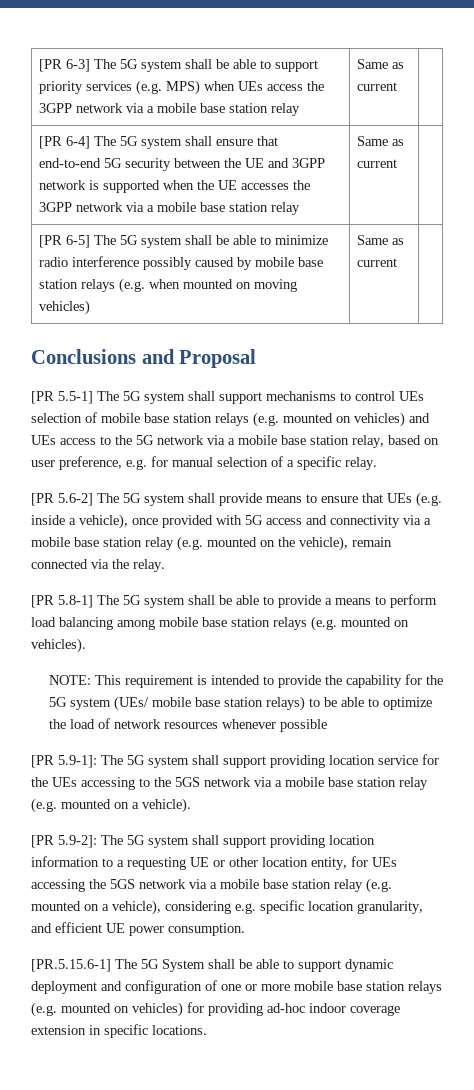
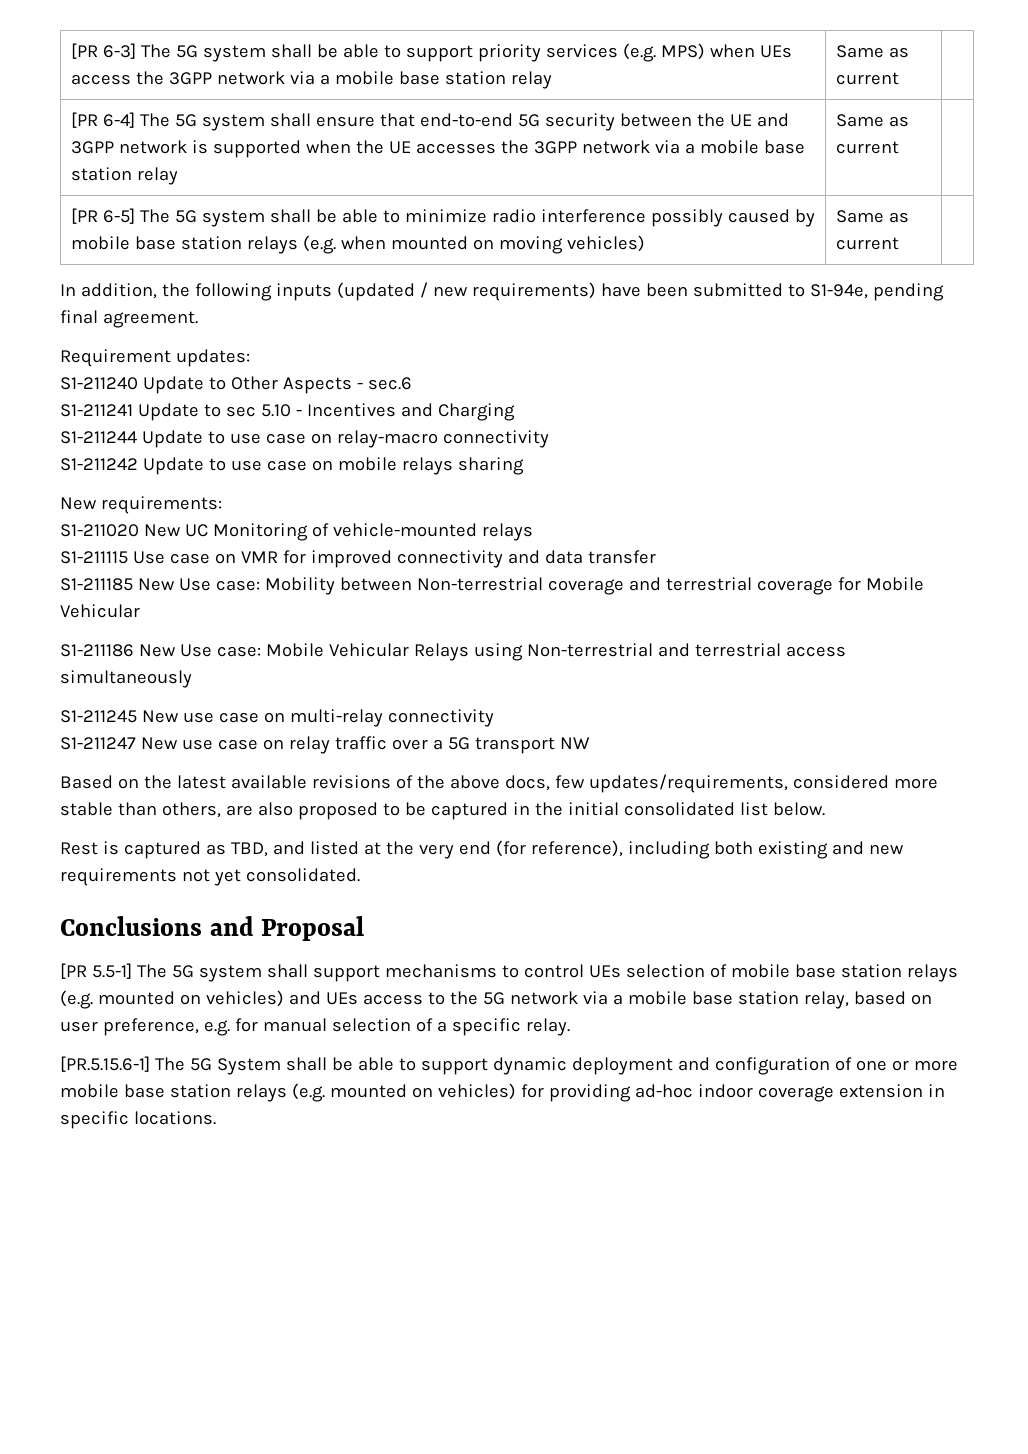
(398, 262) none -> [60,282,944,301] [60,310,198,328] [60,349,250,367] [60,376,412,394] [60,403,515,421] [60,430,549,448] [60,457,524,475] [60,496,222,514] [60,523,533,541] [60,550,656,568] [60,577,924,595] [60,604,140,618] [60,643,846,661] [60,670,192,688] [60,709,494,727] [60,736,590,754] [60,774,938,793] [60,802,825,820] [60,840,904,859] [60,868,360,886] // In addition, the following inputs (updated / new requirements) have been submitted to S1-94e, pending final agreement. // Requirement updates: // S1-211240 Update to Other Aspects - sec.6 // S1-211241 Update to sec 5.10 - Incentives and Charging // S1-211244 Update to use case on relay-macro connectivity // S1-211242 Update to use case on mobile relays sharing // New requirements: // S1-211020 New UC Monitoring of vehicle-mounted relays // S1-211115 Use case on VMR for improved connectivity and data transfer // S1-211185 New Use case: Mobility between Non-terrestrial coverage and terrestrial coverage for Mobile Vehicular // S1-211186 New Use case: Mobile Vehicular Relays using Non-terrestrial and terrestrial access simultaneously // S1-211245 New use case on multi-relay connectivity // S1-211247 New use case on relay traffic over a 5G transport NW // Based on the latest available revisions of the above docs, few updates/requirements, considered more stable than others, are also proposed to be captured in the initial consolidated list below. // Rest is captured as TBD, and listed at the very end (for reference), including both existing and new requirements not yet consolidated.
[31,492,442,507] [31,514,431,529] [31,536,392,551] [31,559,165,572] [31,594,437,608] [31,616,409,631] [31,638,86,653] [48,674,443,688] [48,696,432,711] [48,718,327,732] [31,754,439,768] [31,777,428,790] [31,798,191,813] [31,835,375,848] [31,856,397,870] [31,878,392,893] [31,900,423,915] [31,922,245,936] // [PR 5.6-2] The 5G system shall provide means to ensure that UEs (e.g. inside a vehicle), once provided with 5G access and connectivity via a mobile base station relay (e.g. mounted on the vehicle), remain connected via the relay. // [PR 5.8-1] The 5G system shall be able to provide a means to perform load balancing among mobile base station relays (e.g. mounted on vehicles). // NOTE: This requirement is intended to provide the capability for the 5G system (UEs/ mobile base station relays) to be able to optimize the load of network resources whenever possible // [PR 5.9-1]: The 5G system shall support providing location service for the UEs accessing to the 5GS network via a mobile base station relay (e.g. mounted on a vehicle). // [PR 5.9-2]: The 5G system shall support providing location information to a requesting UE or other location entity, for UEs accessing the 5GS network via a mobile base station relay (e.g. mounted on a vehicle), considering e.g. specific location granularity, and efficient UE power consumption. -> (570, 1027) none

